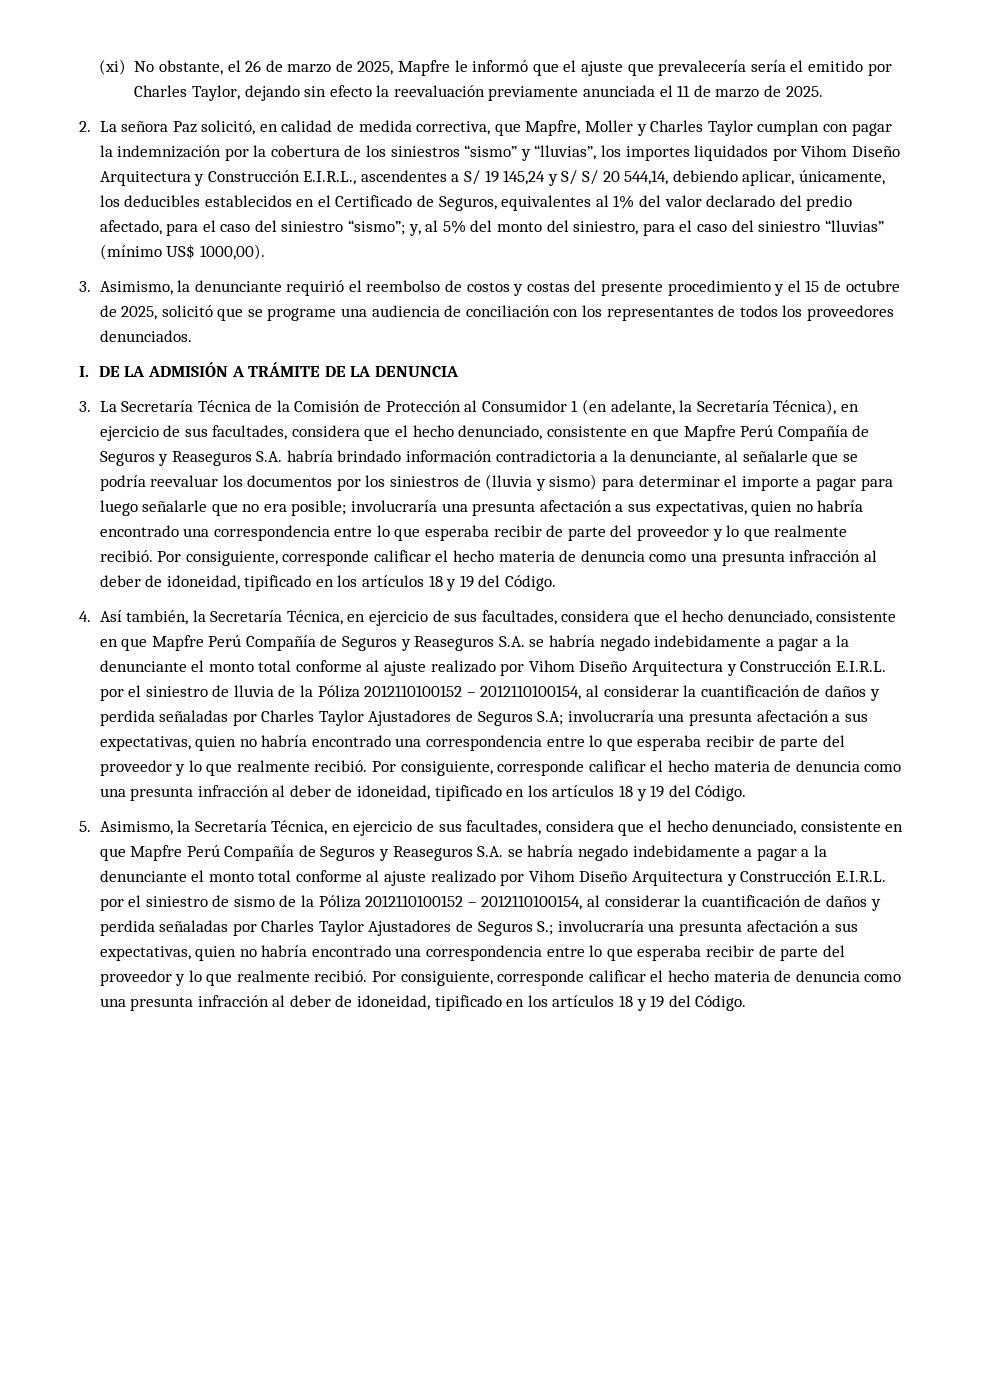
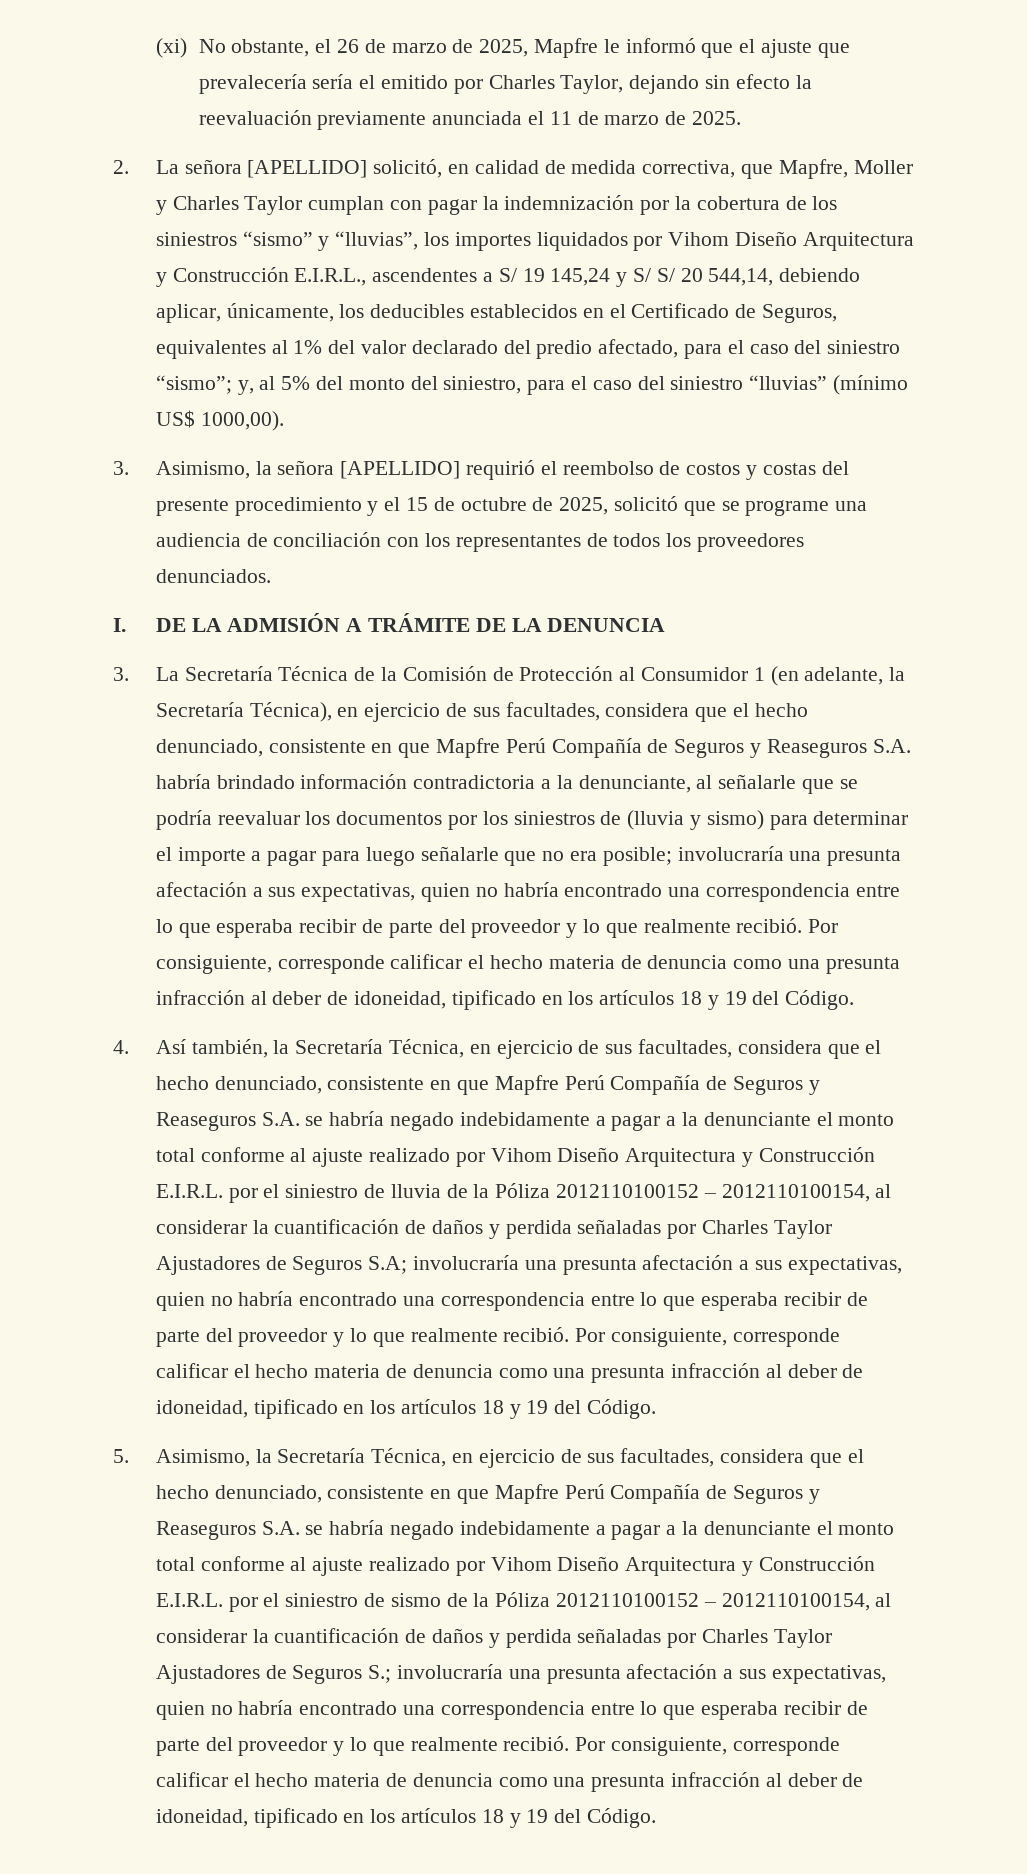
[172,121,197,133] Paz -> [247,160,368,178] [APELLIDO]
[194,280,282,292] denunciante -> [277,460,461,479] señora [APELLIDO]

